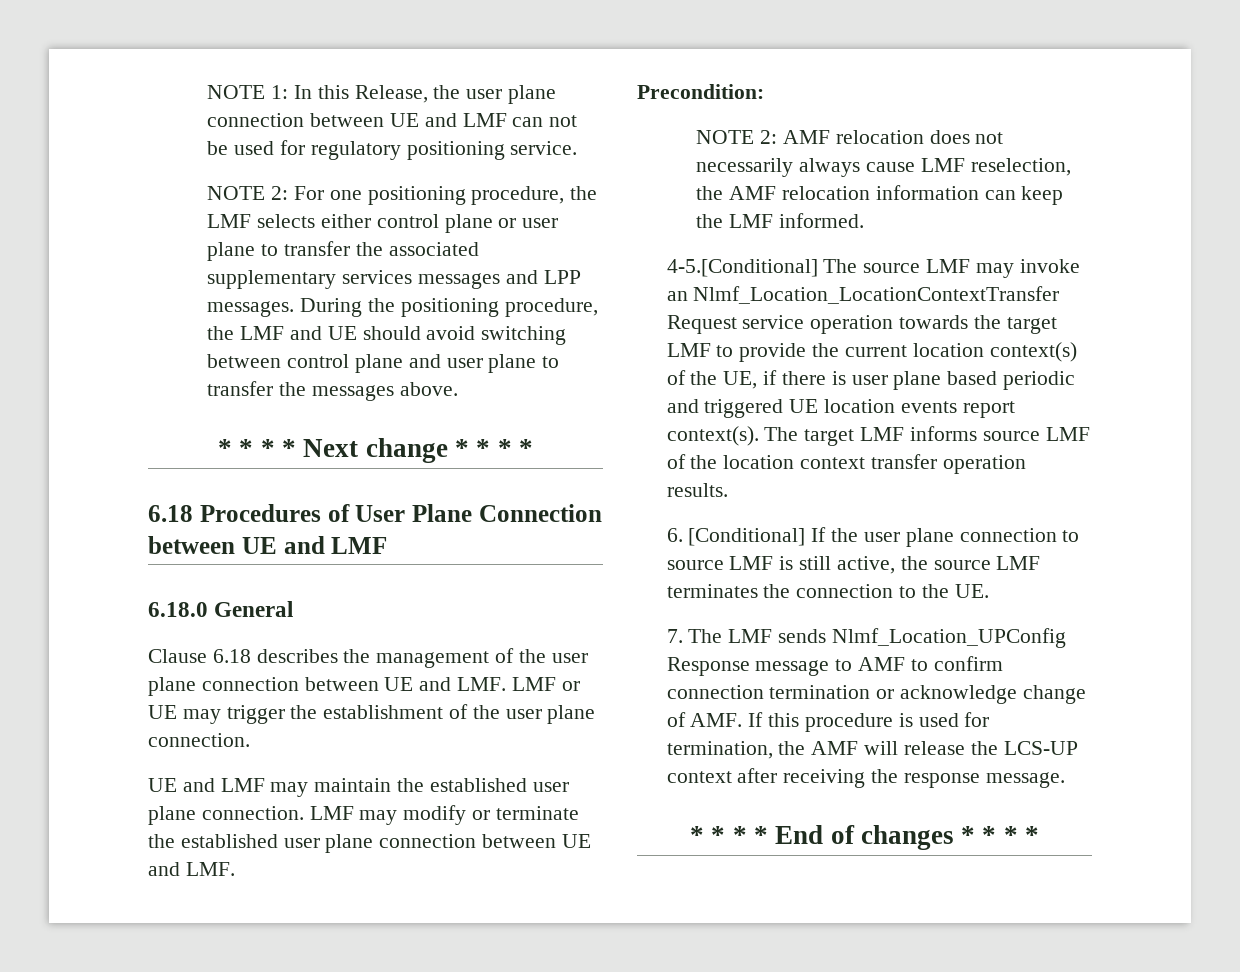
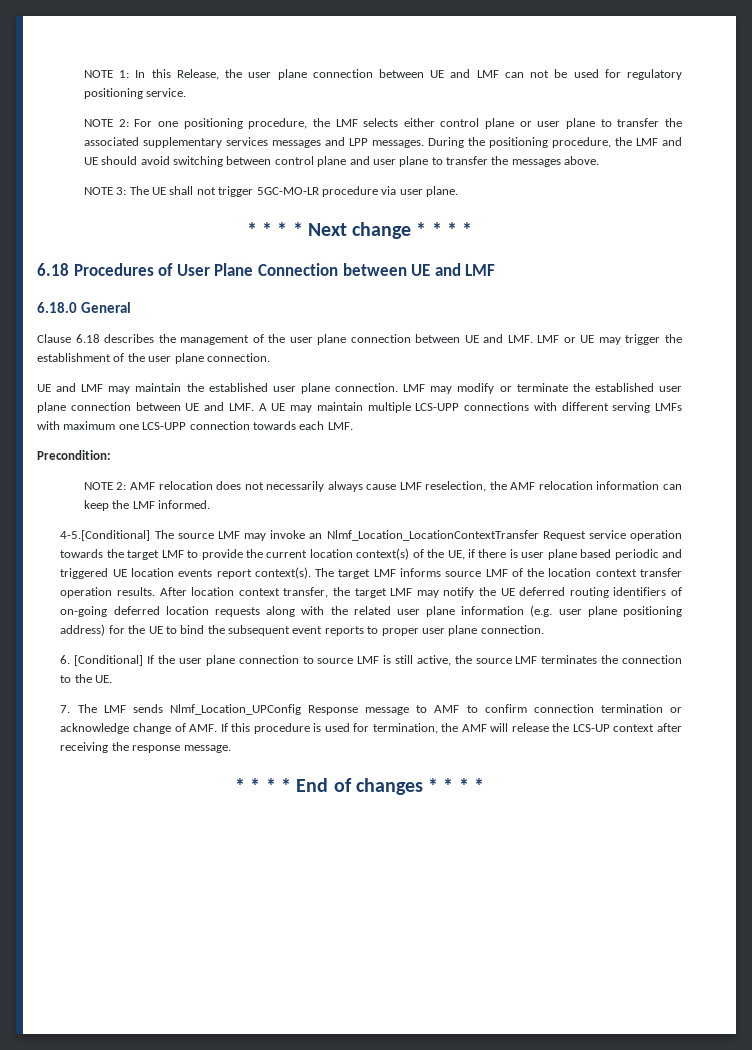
(458, 389) none -> [83,186,459,197] // NOTE 3: The UE shall not trigger 5GC-MO-LR procedure via user plane.
(235, 869) none -> [258,402,682,413] [37,421,353,430] A UE may maintain multiple LCS-UPP connections with different serving LMFs with maximum one LCS-UPP connection towards each LMF.
(728, 490) none -> [159,587,683,598] [60,605,682,617] [60,624,544,636] After location context transfer, the target LMF may notify the UE deferred routing identifiers of on-going deferred location requests along with the related user plane information (e.g. user plane positioning address) for the UE to bind the subsequent event reports to proper user plane connection.

